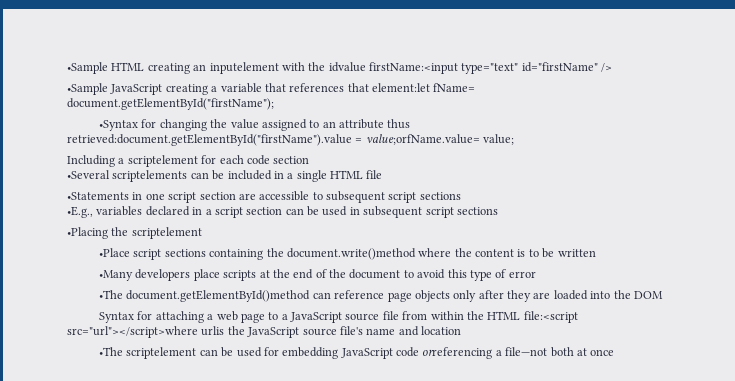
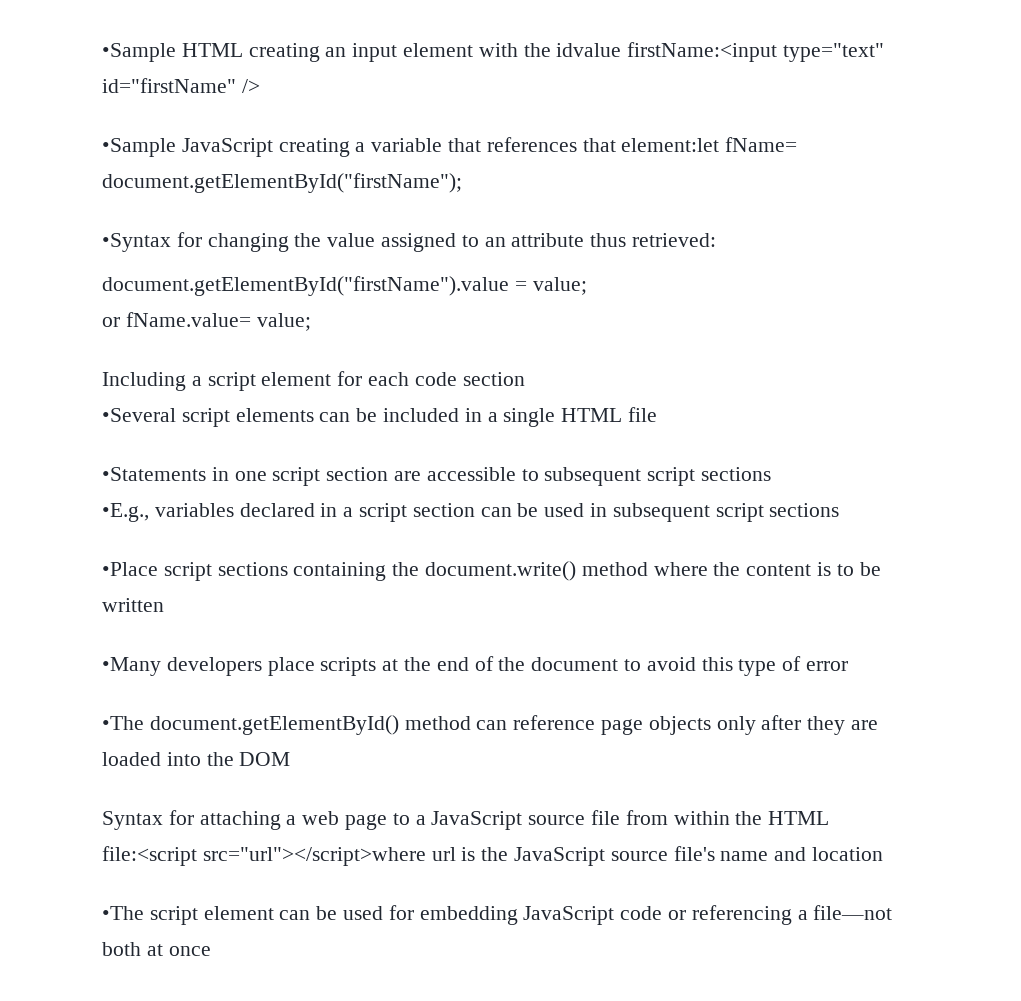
[209,62,279,74] inputelement -> [352,43,474,62] input element
[67,134,480,146] retrieved:document.getElementById("firstName").value = value;orfName.value= -> [632,233,717,247] [102,276,587,296] [102,312,251,327] retrieved: // document.getElementById("firstName").value = value; // or fName.value=
[127,155,198,167] scriptelement -> [207,372,332,391] script element
[112,170,188,182] scriptelements -> [181,408,314,427] script elements
[67,227,202,239] // •Placing the scriptelement -> (840, 510) none
[286,248,416,260] document.write()method -> [425,561,648,581] document.write() method
[126,290,311,302] document.getElementById()method -> [149,715,471,735] document.getElementById() method
[201,326,225,336] urlis -> [431,847,476,861] url is
[126,347,197,359] scriptelement -> [149,906,274,925] script element
[422,347,493,359] orreferencing -> [668,905,792,925] or referencing

